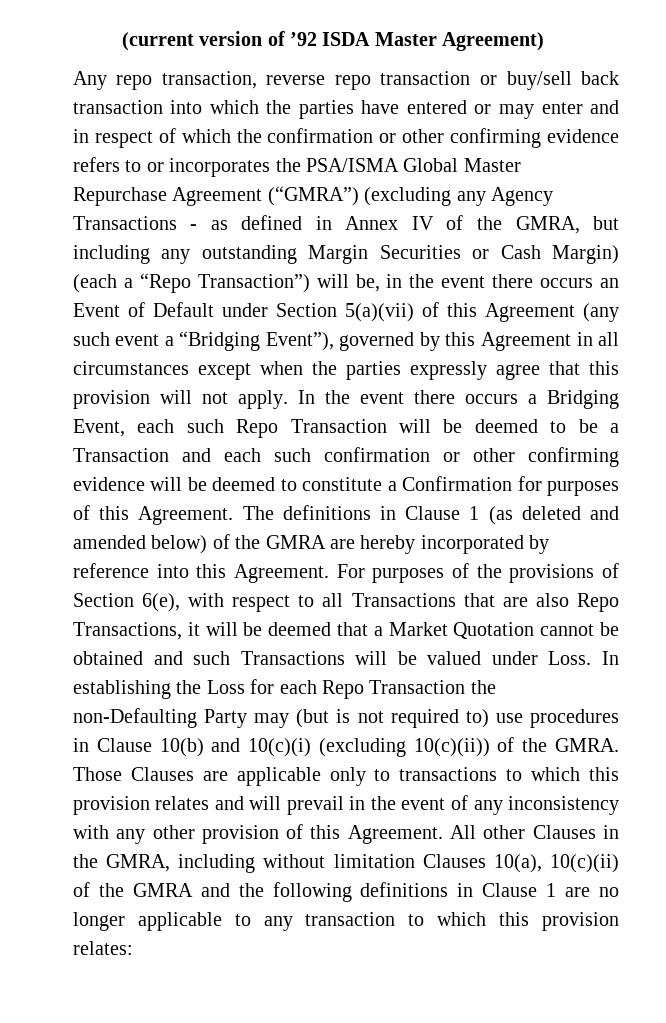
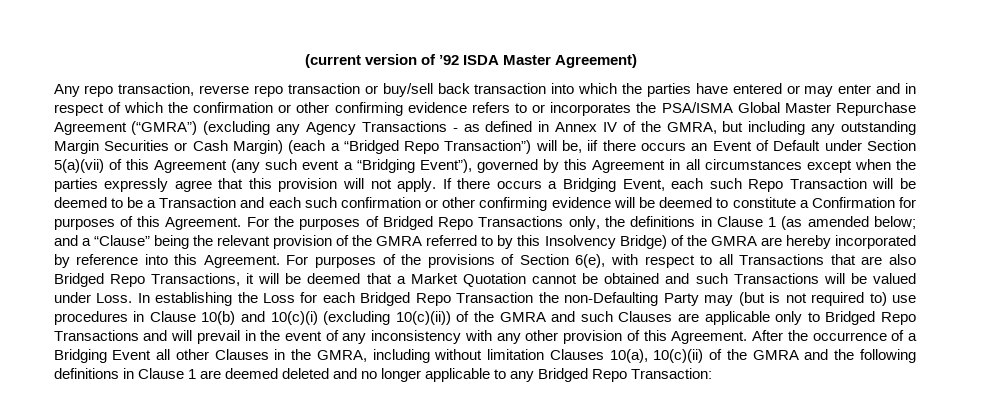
[139,273,191,293] “Repo -> [343,140,440,154] “Bridged Repo
[386,274,486,288] in the event -> [587,140,599,151] iif
[297,390,404,404] In the event -> [442,178,452,189] If
[242,506,274,520] The -> [246,216,626,230] For the purposes of Bridged Repo Transactions only, the
[521,506,620,520] [72,535,208,554] deleted and amended below) -> [807,216,916,229] [53,235,667,249] amended below; and a “Clause” being the relevant provision of the GMRA referred to by this Insolvency Bridge)
(569, 600) none -> [53,273,104,287] Bridged
(317, 687) none -> [360,292,411,306] Bridged
[554,738,619,752] [72,767,122,781] GMRA. Those -> [499,311,613,322] GMRA and such
[399,767,619,781] [72,796,210,815] transactions to which this provision relates -> [825,311,917,325] [53,330,139,341] Bridged Repo Transactions
[450,825,477,839] All -> [752,330,917,341] [53,349,171,363] After the occurrence of a Bridging Event all
(591, 892) none -> [224,368,357,379] deemed deleted and
[305,912,620,931] [72,941,133,955] transaction to which this provision relates: -> [538,368,713,382] Bridged Repo Transaction:

